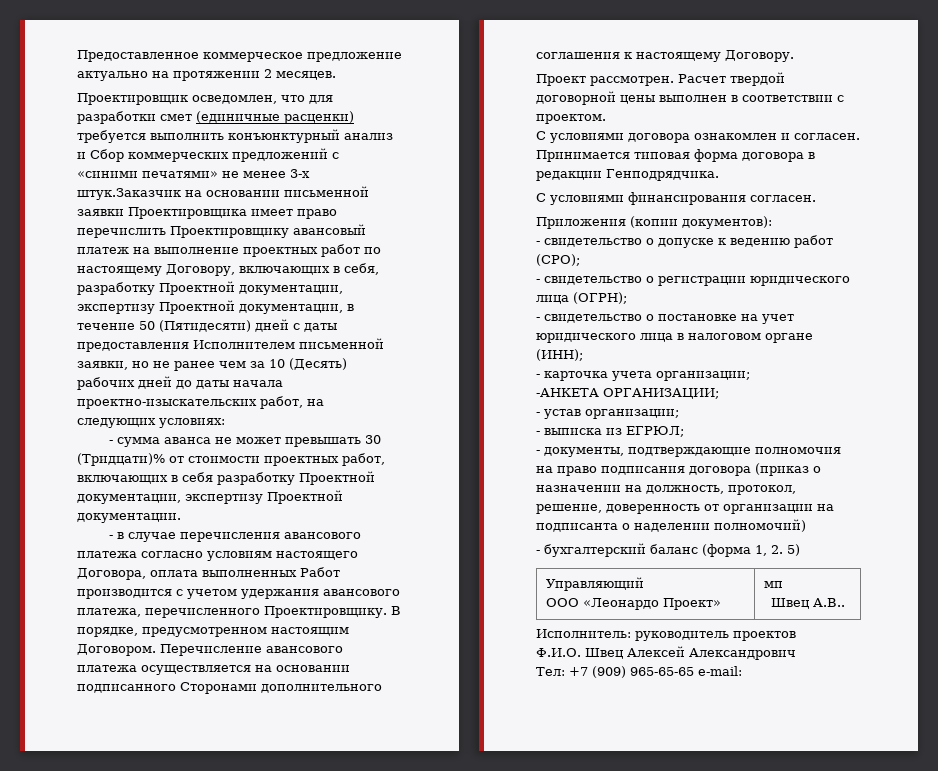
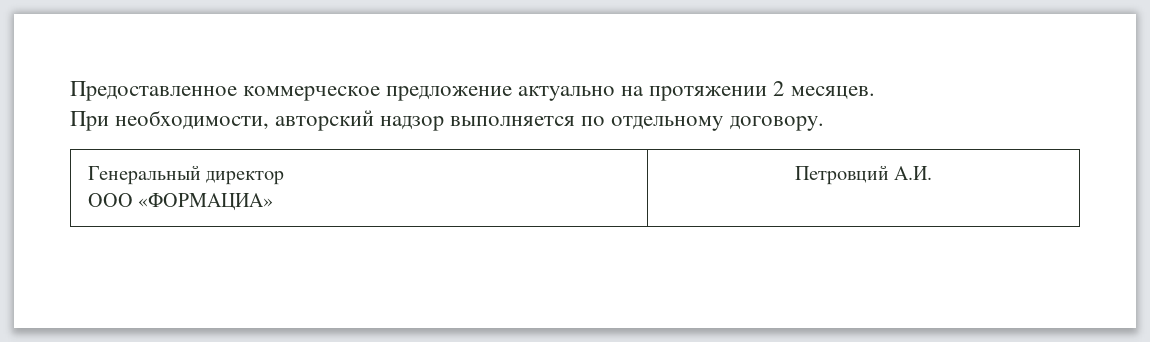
[77,93,333,105] [77,111,354,124] [77,129,393,143] [77,148,339,162] [77,169,310,178] [77,186,369,200] [77,207,337,219] [77,224,366,238] [77,244,381,257] [77,263,379,276] [77,281,343,295] [77,300,354,314] [77,319,337,332] [77,338,384,352] [77,358,347,371] [77,376,283,390] [77,396,324,409] [77,418,225,428] [109,435,382,447] [77,453,385,466] [77,471,375,485] [77,490,343,504] [77,513,181,523] [109,532,362,542] [77,551,358,561] [77,567,340,580] [77,589,400,599] [77,606,401,618] [77,627,349,637] [77,644,343,656] [77,665,350,675] [77,682,382,694] [536,50,794,62] [536,72,785,86] [536,91,844,105] [536,114,606,124] [536,131,860,143] [536,149,815,162] [536,169,719,181] [536,192,816,205] [536,216,772,229] [536,235,833,248] [536,254,580,266] [536,276,850,286] [536,292,627,304] [536,314,794,324] [536,333,813,343] [536,349,583,361] [536,371,750,381] [536,388,719,399] [536,409,679,419] [536,426,684,437] [536,447,841,457] [536,463,821,476] [536,485,796,495] [536,504,834,514] [536,519,806,532] [536,543,800,557] [545,577,644,591] [545,598,721,610] [763,581,783,588] [770,598,845,609] [536,629,796,641] [536,646,796,660] [536,666,742,678] Проектировщик осведомлен, что для разработки смет (единичные расценки) требуется выполнить конъюнктурный анализ и Сбор коммерческих предложений с «синими печатями» не менее 3-х штук.Заказчик на основании письменной заявки Проектировщика имеет право перечислить Проектировщику авансовый платеж на выполнение проектных работ по настоящему Договору, включающих в себя, разработку Проектной документации, экспертизу Проектной документации, в течение 50 (Пятидесяти) дней с даты предоставления Исполнителем письменной заявки, но не ранее чем за 10 (Десять) рабочих дней до даты начала проектно-изыскательских работ, на следующих условиях: // - сумма аванса не может превышать 30 (Тридцати)% от стоимости проектных работ, включающих в себя разработку Проектной документации, экспертизу Проектной документации. // - в случае перечисления авансового платежа согласно условиям настоящего Договора, оплата выполненных Работ производится с учетом удержания авансового платежа, перечисленного Проектировщику. В порядке, предусмотренном настоящим Договором. Перечисление авансового платежа осуществляется на основании подписанного Сторонами дополнительного соглашения к настоящему Договору. // Проект рассмотрен. Расчет твердой договорной цены выполнен в соответствии с проектом. // С условиями договора ознакомлен и согласен. Принимается типовая форма договора в редакции Генподрядчика. // С условиями финансирования согласен. // Приложения (копии документов): // - свидетельство о допуске к ведению работ (СРО); // - свидетельство о регистрации юридического лица (ОГРН); // - свидетельство о постановке на учет юридического лица в налоговом органе (ИНН); // - карточка учета организации; // -АНКЕТА ОРГАНИЗАЦИИ; // - устав организации; // - выписка из ЕГРЮЛ; // - документы, подтверждающие полномочия на право подписания договора (приказ о назначении на должность, протокол, решение, доверенность от организации на подписанта о наделении полномочий) // - бухгалтерский баланс (форма 1, 2. 5) // Управляющий // ООО «Леонардо Проект» | мп // Швец А.В.. // Исполнитель: руководитель проектов // Ф.И.О. Швец Алексей Александрович // Тел: +7 (909) 965-65-65 e-mail: -> [70,110,824,131] [87,165,285,185] [87,193,274,211] [794,165,933,185] При необходимости, авторский надзор выполняется по отдельному договору. // Генеральный директор // ООО «ФОРМАЦИА» | Петровций А.И.

